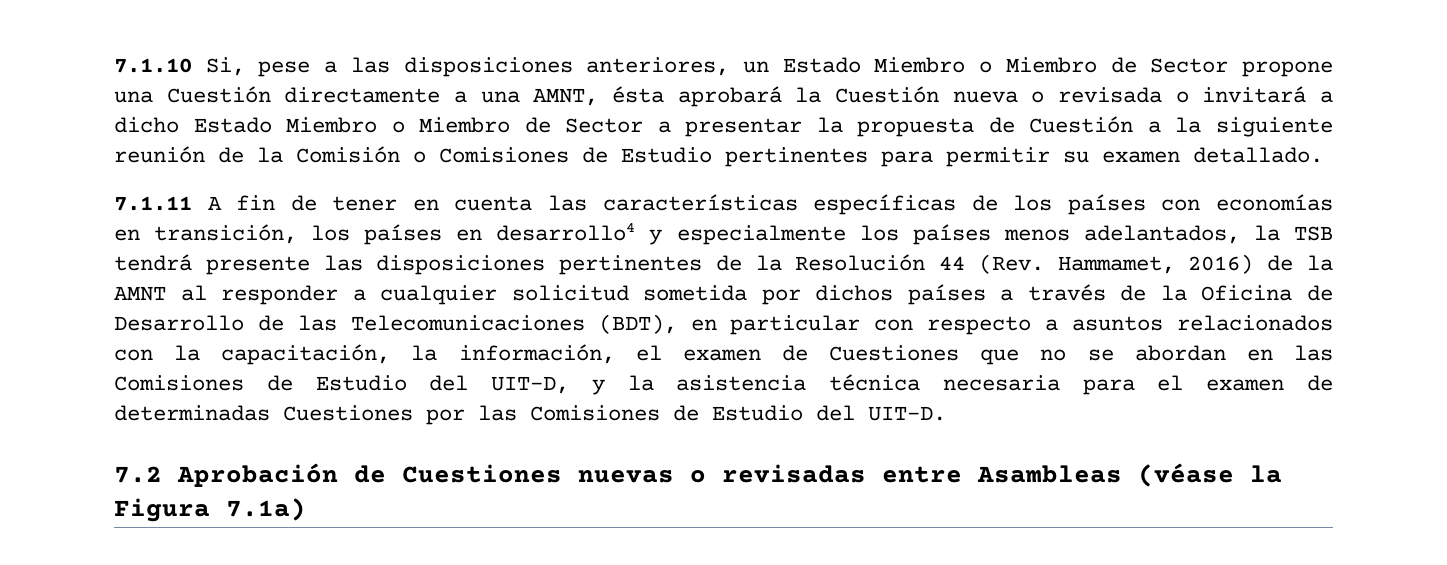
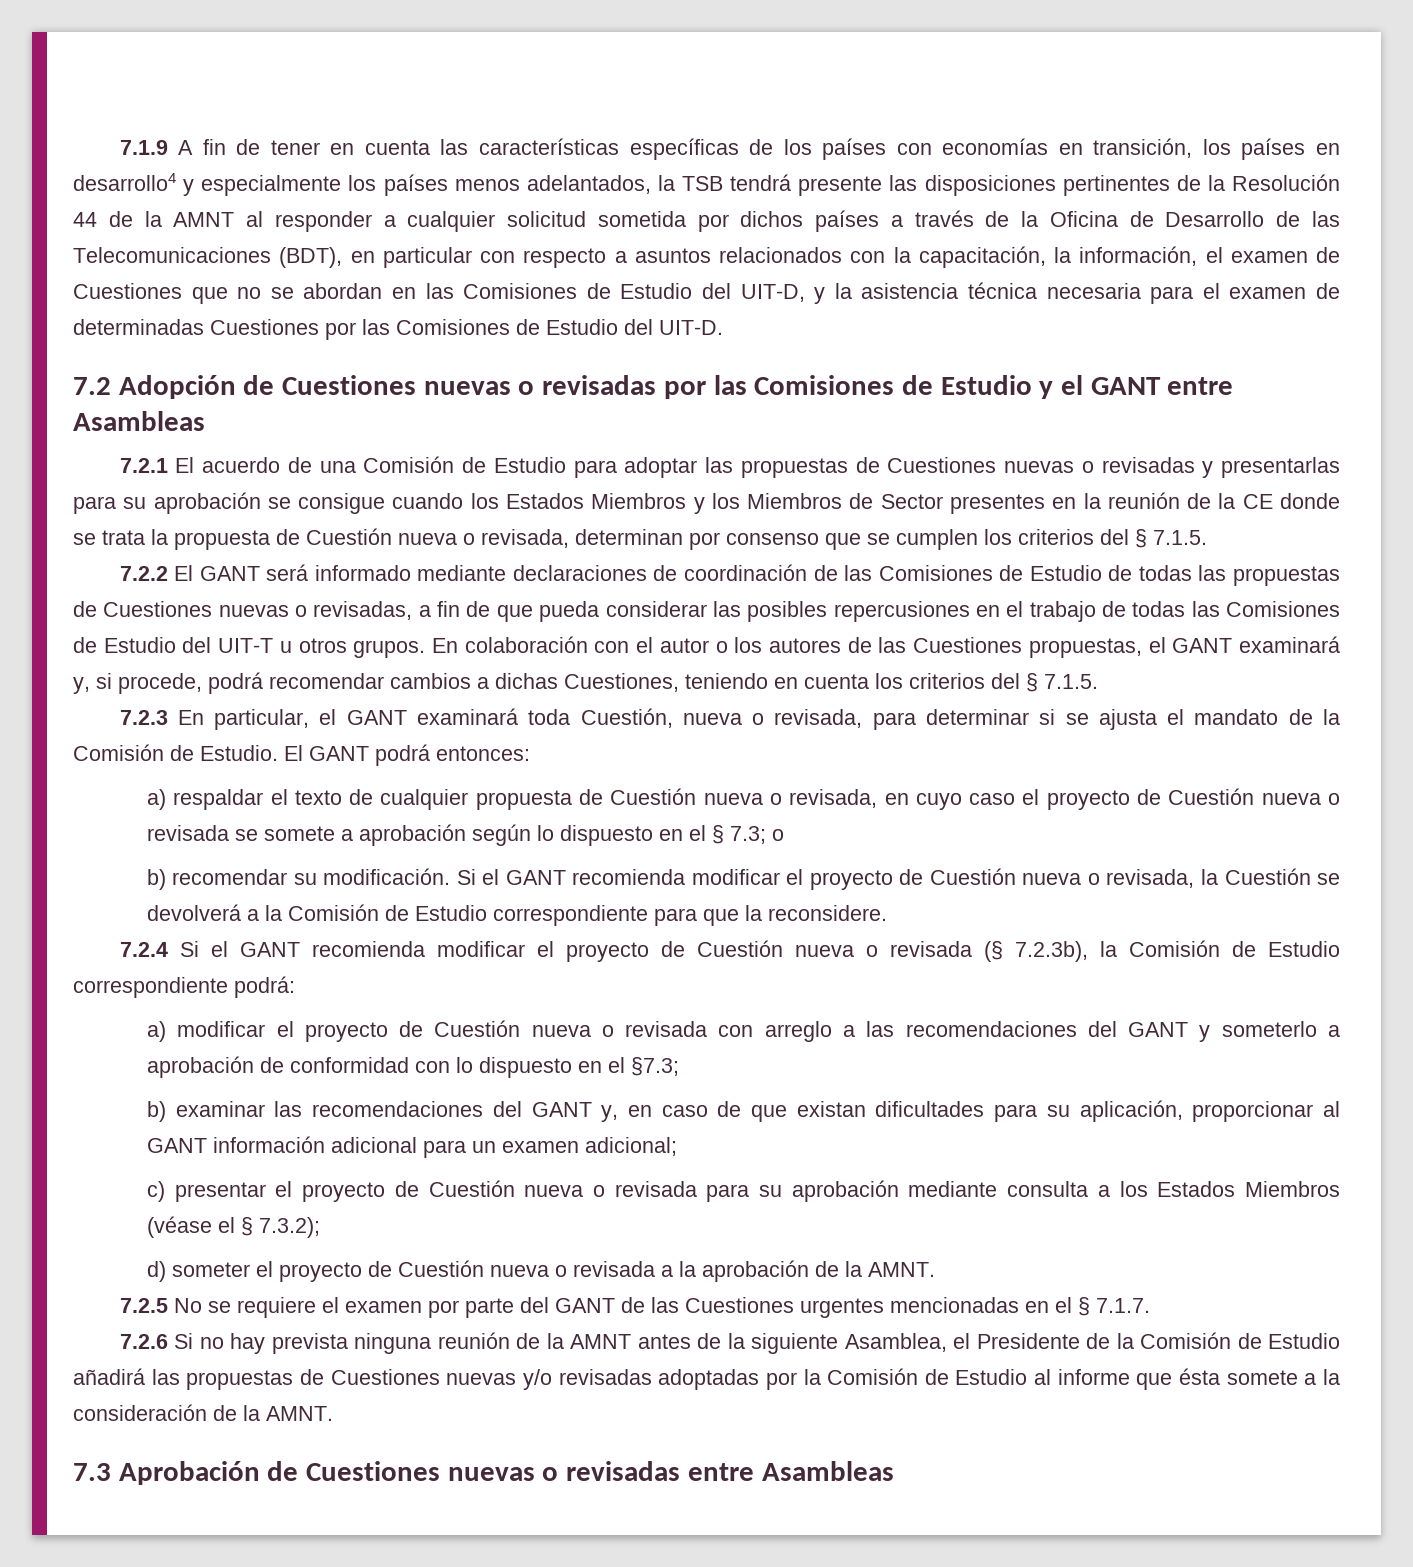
[114,57,1333,77] [114,86,1333,107] [114,116,1333,137] [114,146,1323,167] [114,196,192,211] 7.1.10 Si, pese a las disposiciones anteriores, un Estado Miembro o Miembro de Sector propone una Cuestión directamente a una AMNT, ésta aprobará la Cuestión nueva o revisada o invitará a dicho Estado Miembro o Miembro de Sector a presentar la propuesta de Cuestión a la siguiente reunión de la Comisión o Comisiones de Estudio pertinentes para permitir su examen detallado. // 7.1.11 -> [119,140,168,155] 7.1.9
[978,254,1254,274] (Rev. Hammamet, 2016) -> (97, 219) none
(162, 474) none -> [118,375,1234,399] [73,411,205,431] [119,456,1340,478] [73,492,1340,514] [73,528,1207,550] [119,564,1340,586] [73,601,1340,622] [73,636,1340,658] [73,672,1098,694] [119,708,1340,730] [73,744,530,766] [146,788,1341,810] [146,824,784,846] [146,868,1340,890] [146,904,887,926] [119,940,1340,962] [73,976,295,998] [146,1020,1340,1042] [146,1056,679,1078] [146,1100,1341,1122] [146,1136,677,1158] [146,1180,1341,1202] [146,1216,320,1238] [146,1260,935,1282] [119,1297,1150,1318] [119,1332,1340,1354] [73,1368,1341,1390] [73,1404,333,1421] [73,1463,111,1481] Adopción de Cuestiones nuevas o revisadas por las Comisiones de Estudio y el GANT entre Asambleas // 7.2.1 El acuerdo de una Comisión de Estudio para adoptar las propuestas de Cuestiones nuevas o revisadas y presentarlas para su aprobación se consigue cuando los Estados Miembros y los Miembros de Sector presentes en la reunión de la CE donde se trata la propuesta de Cuestión nueva o revisada, determinan por consenso que se cumplen los criterios del § 7.1.5. // 7.2.2 El GANT será informado mediante declaraciones de coordinación de las Comisiones de Estudio de todas las propuestas de Cuestiones nuevas o revisadas, a fin de que pueda considerar las posibles repercusiones en el trabajo de todas las Comisiones de Estudio del UIT-T u otros grupos. En colaboración con el autor o los autores de las Cuestiones propuestas, el GANT examinará y, si procede, podrá recomendar cambios a dichas Cuestiones, teniendo en cuenta los criterios del § 7.1.5. // 7.2.3 En particular, el GANT examinará toda Cuestión, nueva o revisada, para determinar si se ajusta el mandato de la Comisión de Estudio. El GANT podrá entonces: // a) respaldar el texto de cualquier propuesta de Cuestión nueva o revisada, en cuyo caso el proyecto de Cuestión nueva o revisada se somete a aprobación según lo dispuesto en el § 7.3; o // b) recomendar su modificación. Si el GANT recomienda modificar el proyecto de Cuestión nueva o revisada, la Cuestión se devolverá a la Comisión de Estudio correspondiente para que la reconsidere. // 7.2.4 Si el GANT recomienda modificar el proyecto de Cuestión nueva o revisada (§ 7.2.3b), la Comisión de Estudio correspondiente podrá: // a) modificar el proyecto de Cuestión nueva o revisada con arreglo a las recomendaciones del GANT y someterlo a aprobación de conformidad con lo dispuesto en el §7.3; // b) examinar las recomendaciones del GANT y, en caso de que existan dificultades para su aplicación, proporcionar al GANT información adicional para un examen adicional; // c) presentar el proyecto de Cuestión nueva o revisada para su aprobación mediante consulta a los Estados Miembros (véase el § 7.3.2); // d) someter el proyecto de Cuestión nueva o revisada a la aprobación de la AMNT. // 7.2.5 No se requiere el examen por parte del GANT de las Cuestiones urgentes mencionadas en el § 7.1.7. // 7.2.6 Si no hay prevista ninguna reunión de la AMNT antes de la siguiente Asamblea, el Presidente de la Comisión de Estudio añadirá las propuestas de Cuestiones nuevas y/o revisadas adoptadas por la Comisión de Estudio al informe que ésta somete a la consideración de la AMNT. // 7.3
[1138,463,1282,487] [114,498,306,522] (véase la Figura 7.1a) -> (894, 1471) none

